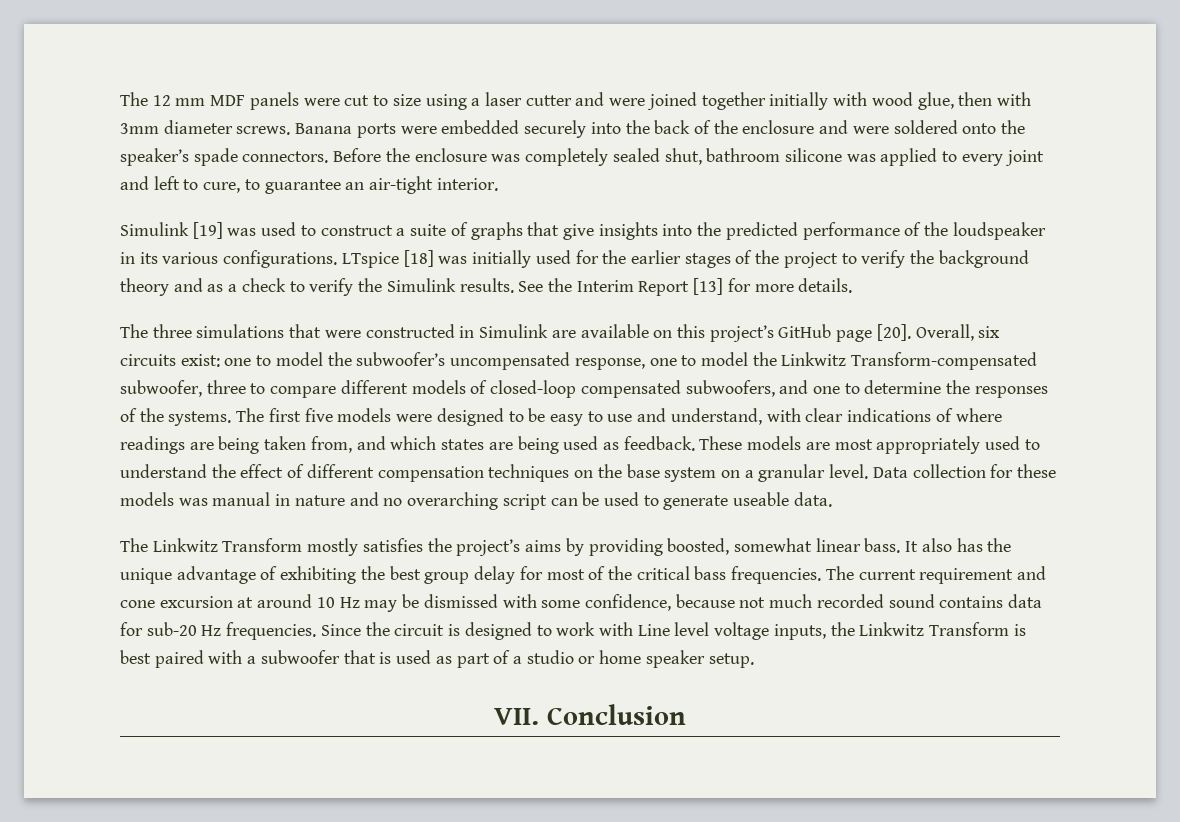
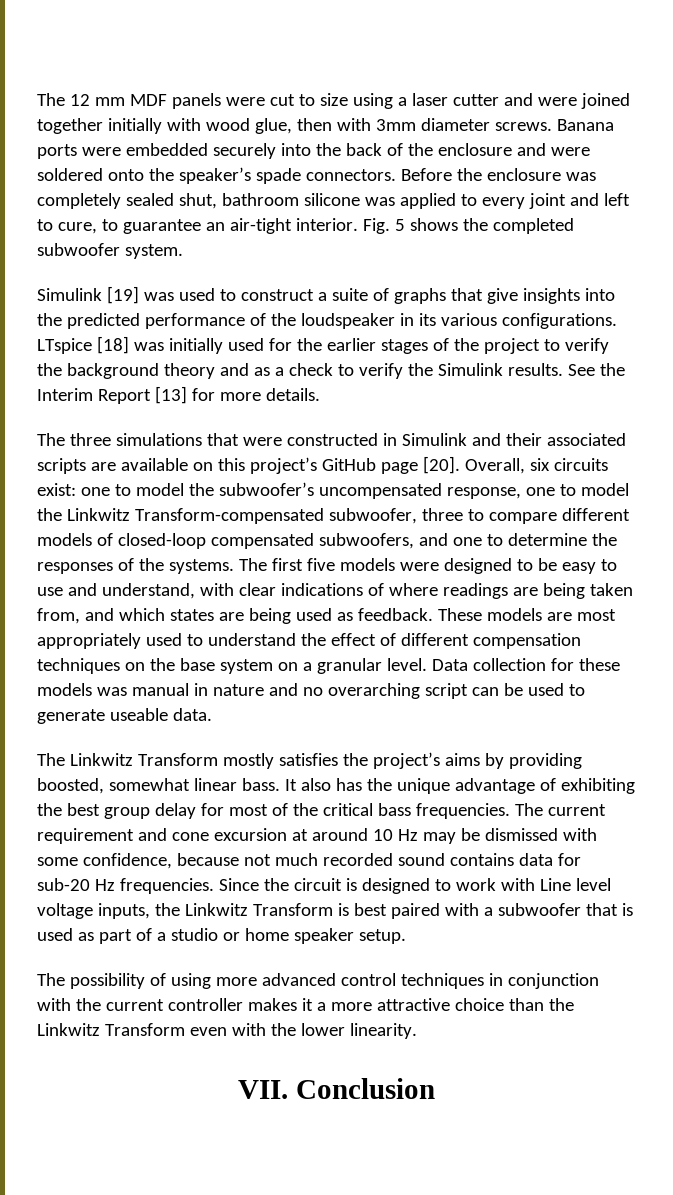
(498, 184) none -> [362,218,574,234] [37,243,183,259] Fig. 5 shows the completed subwoofer system.
(549, 331) none -> [471,433,626,446] [37,458,86,474] and their associated scripts
(754, 660) none -> [37,973,599,989] [37,998,574,1011] [37,1023,417,1039] // The possibility of using more advanced control techniques in conjunction with the current controller makes it a more attractive choice than the Linkwitz Transform even with the lower linearity.

